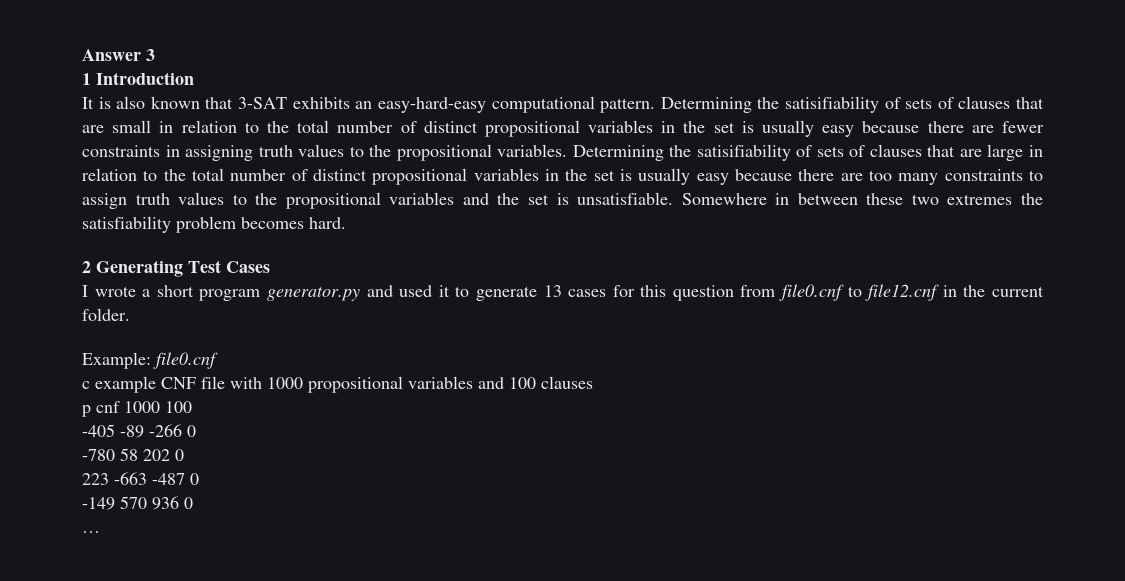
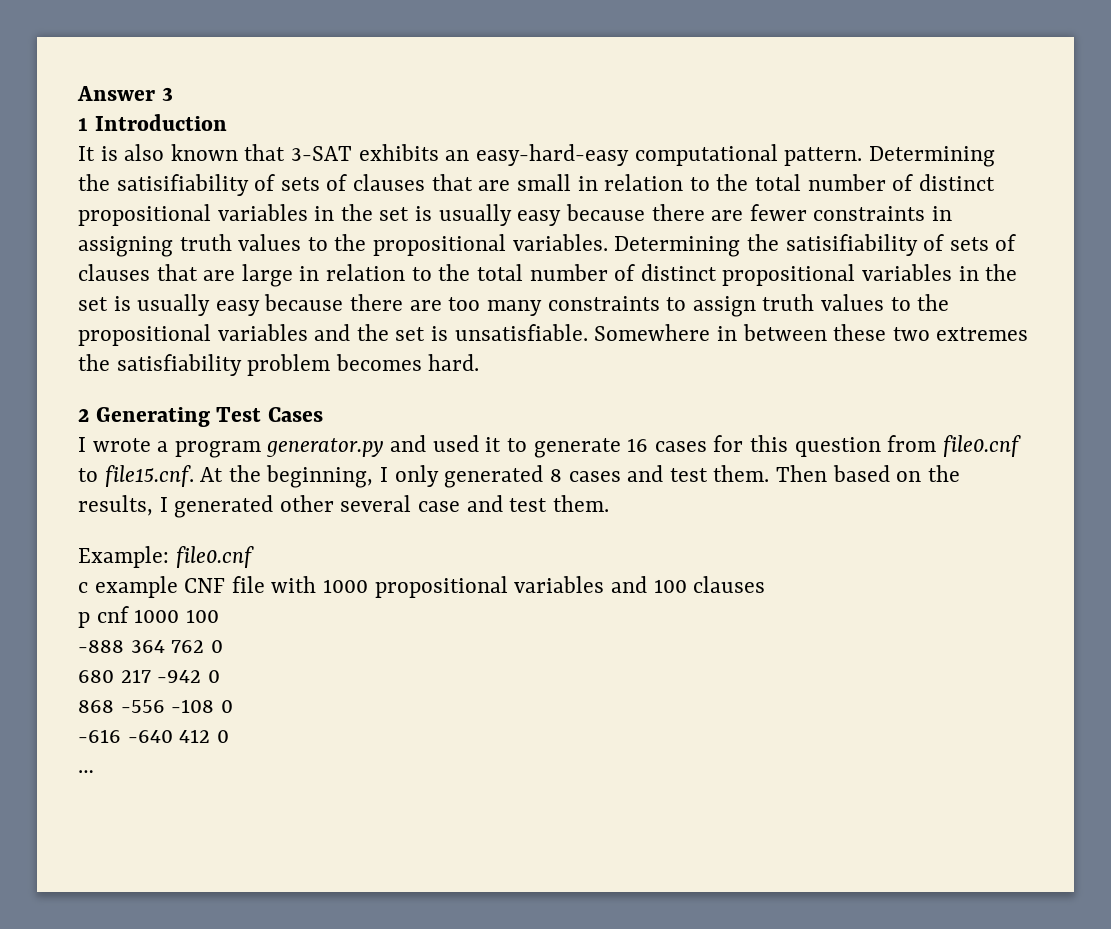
[156,285,194,297] short -> (169, 446) none
[543,285,562,297] 13 -> [627,438,649,452] 16
[865,284,1045,301] [82,308,130,321] file12.cnf in the current folder. -> [104,465,960,488] [78,495,609,518] file15.cnf. At the beginning, I only generated 8 cases and test them. Then based on the results, I generated other several case and test them.
[82,424,196,438] [82,448,184,461] [82,472,199,485] [82,496,179,510] -405 -89 -266 0 // -780 58 202 0 // 223 -663 -487 0 // -149 570 936 -> [78,640,223,653] [78,669,220,683] [78,699,233,713] [78,729,211,743] -888 364 762 0 // 680 217 -942 0 // 868 -556 -108 0 // -616 -640 412

